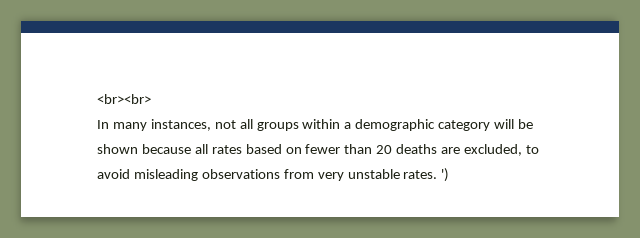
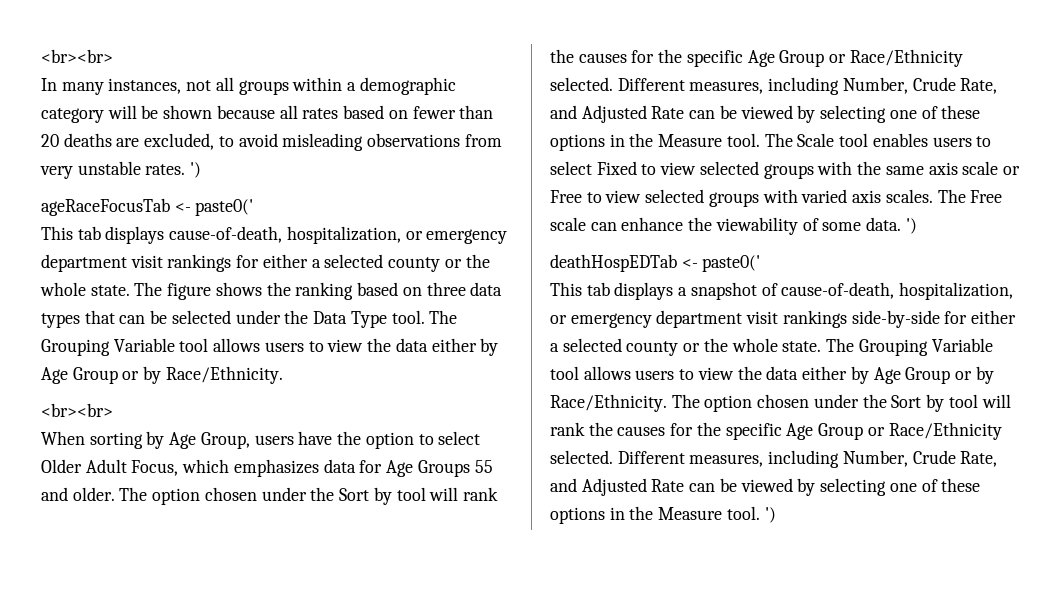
(450, 175) none -> [41,198,254,216] [41,226,508,244] [41,254,490,272] [40,282,503,300] [41,310,458,328] [41,338,499,356] [41,366,283,384] [41,403,113,417] [41,431,481,449] [41,459,493,477] [41,487,498,505] [550,49,963,67] [550,77,998,95] [550,105,981,123] [550,133,992,151] [550,161,1020,179] [550,189,1003,207] [550,217,917,235] [550,254,761,272] [550,282,1014,300] [550,310,1017,328] [550,338,993,356] [550,366,994,384] [550,394,1011,412] [550,422,1002,440] [550,450,998,468] [550,478,981,496] [550,506,776,524] // ageRaceFocusTab <- paste0(' // This tab displays cause-of-death, hospitalization, or emergency department visit rankings for either a selected county or the whole state. The figure shows the ranking based on three data types that can be selected under the Data Type tool. The Grouping Variable tool allows users to view the data either by Age Group or by Race/Ethnicity. // <br><br> // When sorting by Age Group, users have the option to select Older Adult Focus, which emphasizes data for Age Groups 55 and older. The option chosen under the Sort by tool will rank the causes for the specific Age Group or Race/Ethnicity selected. Different measures, including Number, Crude Rate, and Adjusted Rate can be viewed by selecting one of these options in the Measure tool. The Scale tool enables users to select Fixed to view selected groups with the same axis scale or Free to view selected groups with varied axis scales. The Free scale can enhance the viewability of some data. ') // deathHospEDTab <- paste0(' // This tab displays a snapshot of cause-of-death, hospitalization, or emergency department visit rankings side-by-side for either a selected county or the whole state. The Grouping Variable tool allows users to view the data either by Age Group or by Race/Ethnicity. The option chosen under the Sort by tool will rank the causes for the specific Age Group or Race/Ethnicity selected. Different measures, including Number, Crude Rate, and Adjusted Rate can be viewed by selecting one of these options in the Measure tool. ')

